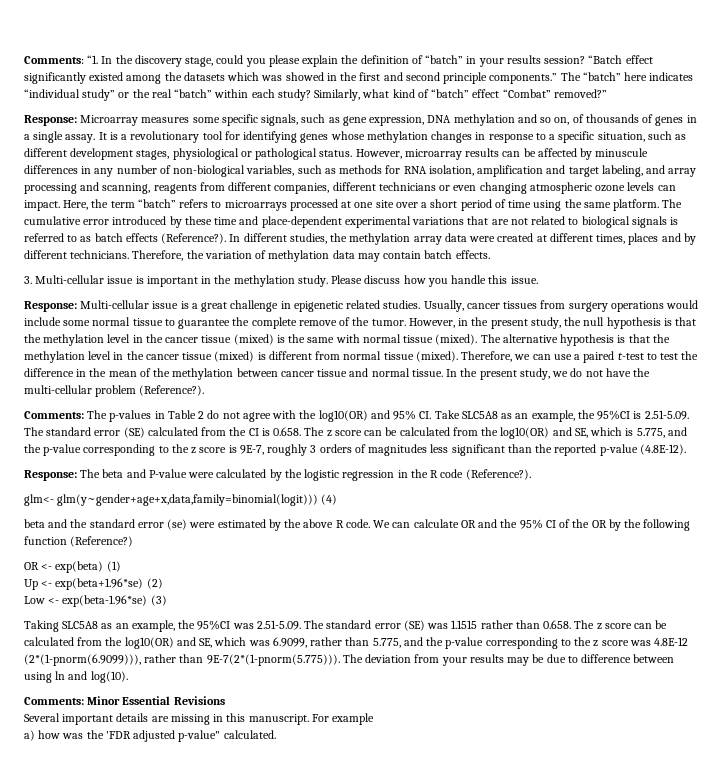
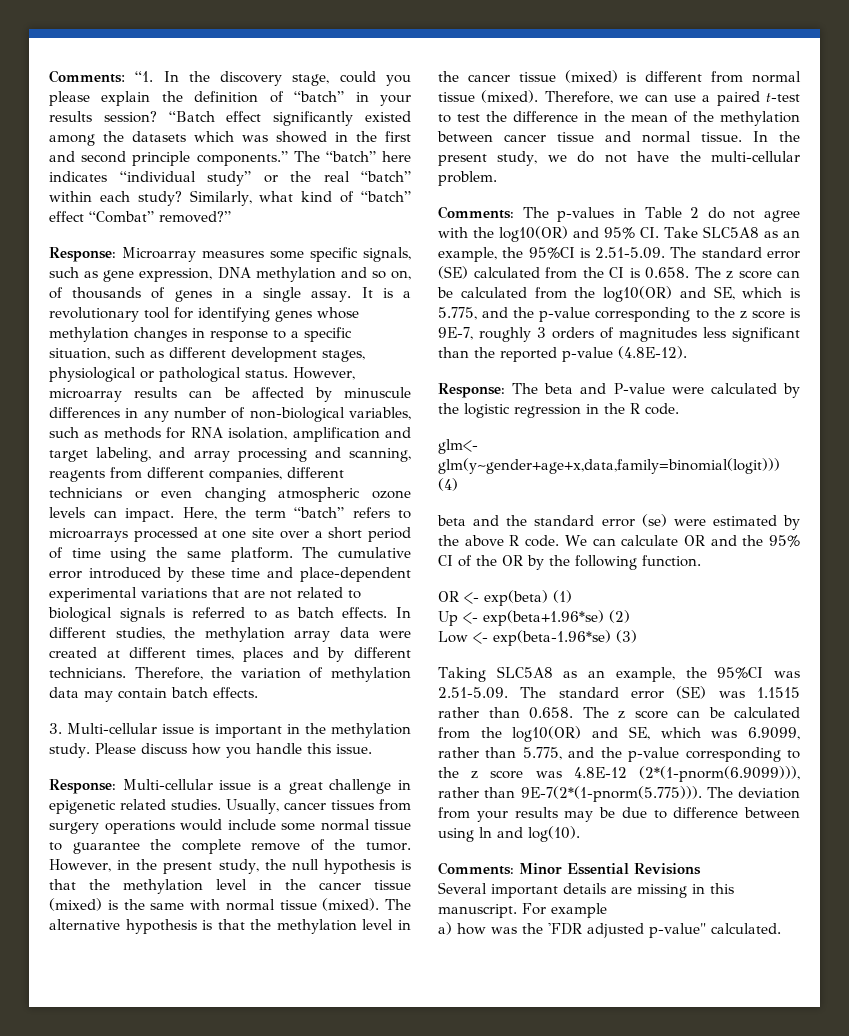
[125,233,227,244] effects (Reference?). -> [342,607,388,618] effects.
[95,385,205,397] problem (Reference?). -> [438,171,497,186] problem.
[440,469,531,480] code (Reference?). -> [645,403,679,415] code.
[24,536,134,547] function (Reference?) -> [642,555,701,567] function.

